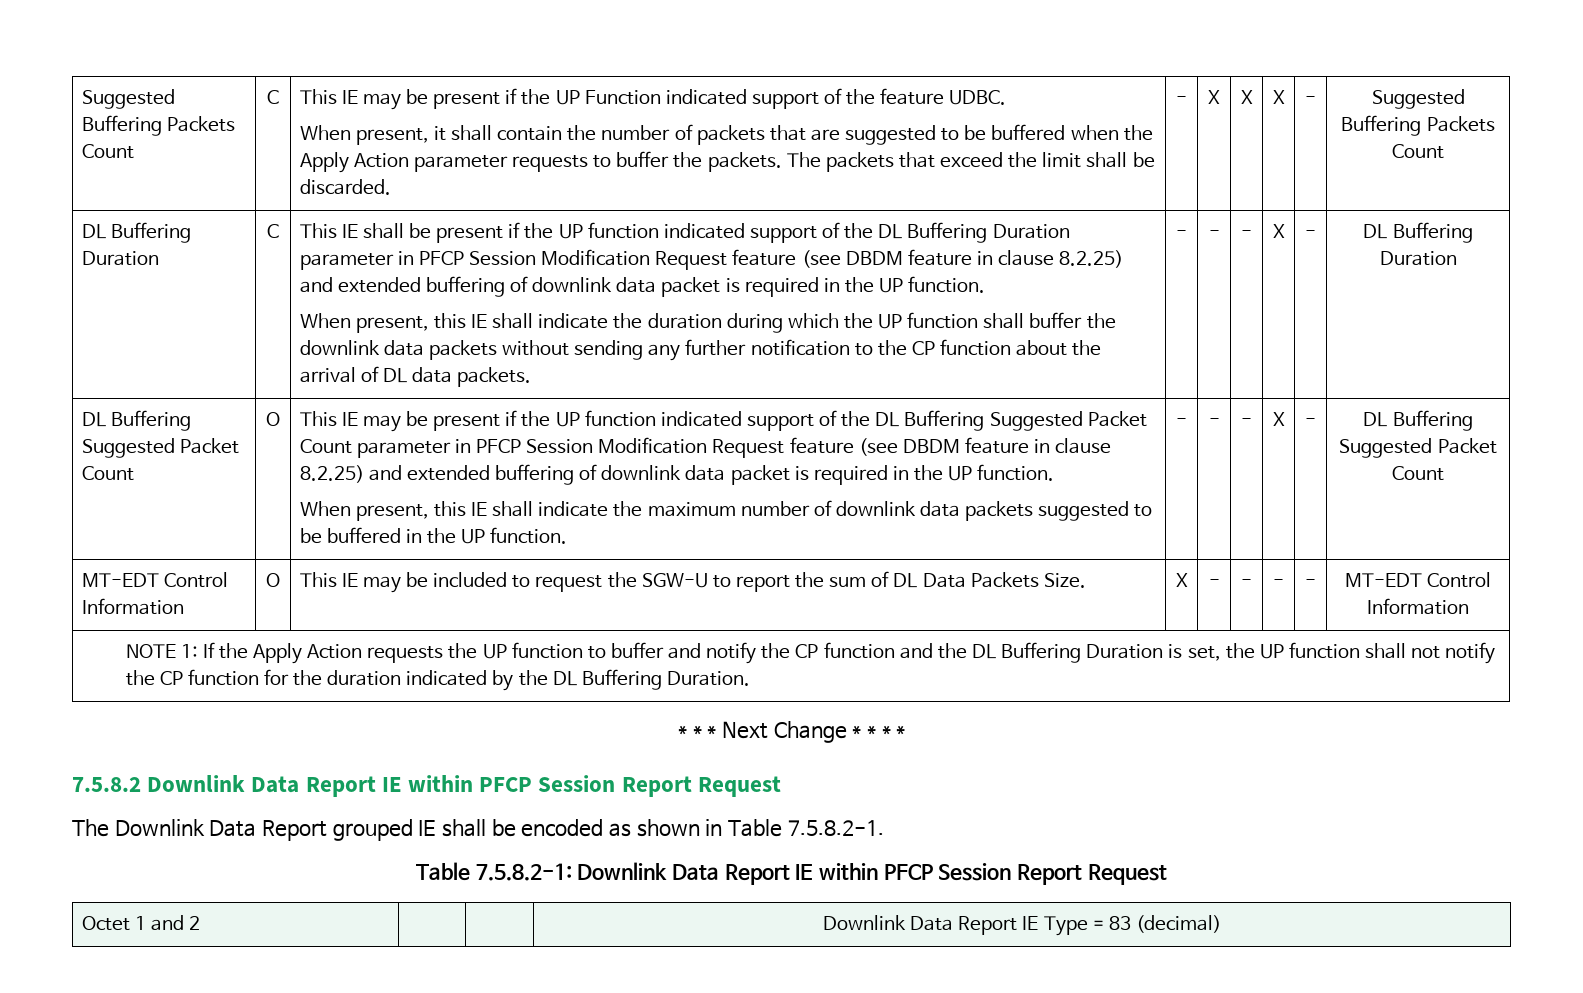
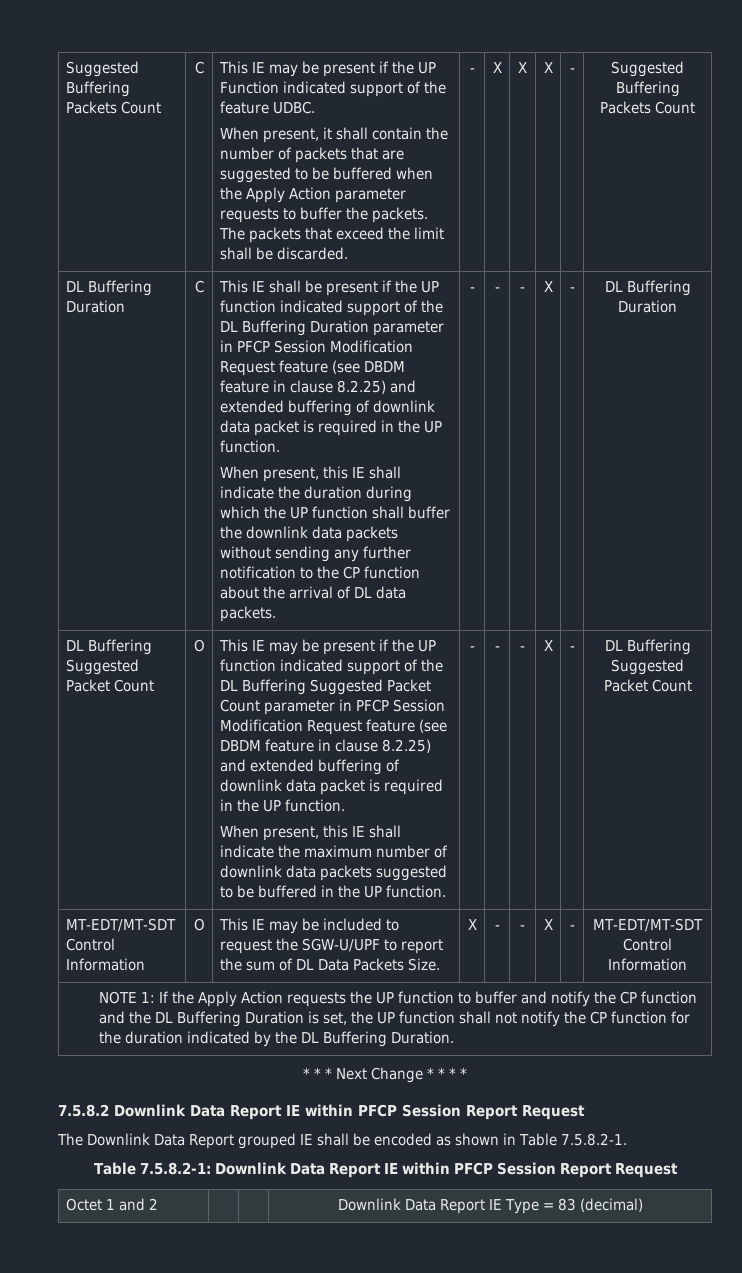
[81,573,159,587] MT-EDT -> [65,918,176,932] MT-EDT/MT-SDT
[641,573,708,588] SGW-U -> [301,938,380,952] SGW-U/UPF
[1273,579,1284,587] [1305,579,1316,587] [1344,573,1422,587] - | - | MT-EDT -> [543,919,553,930] [569,925,575,930] [593,918,704,932] X | - | MT-EDT/MT-SDT

